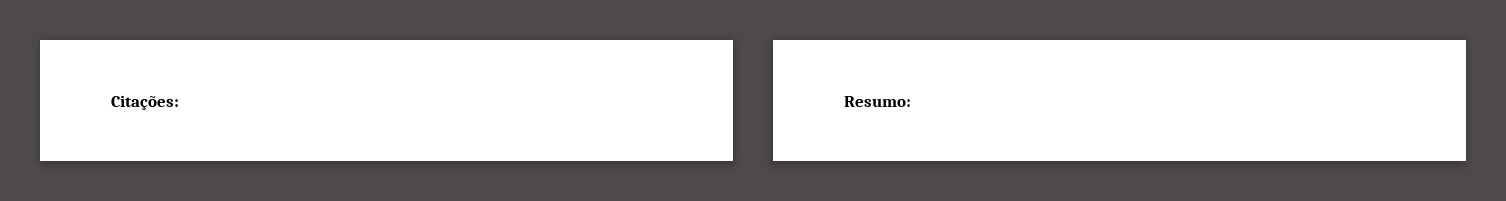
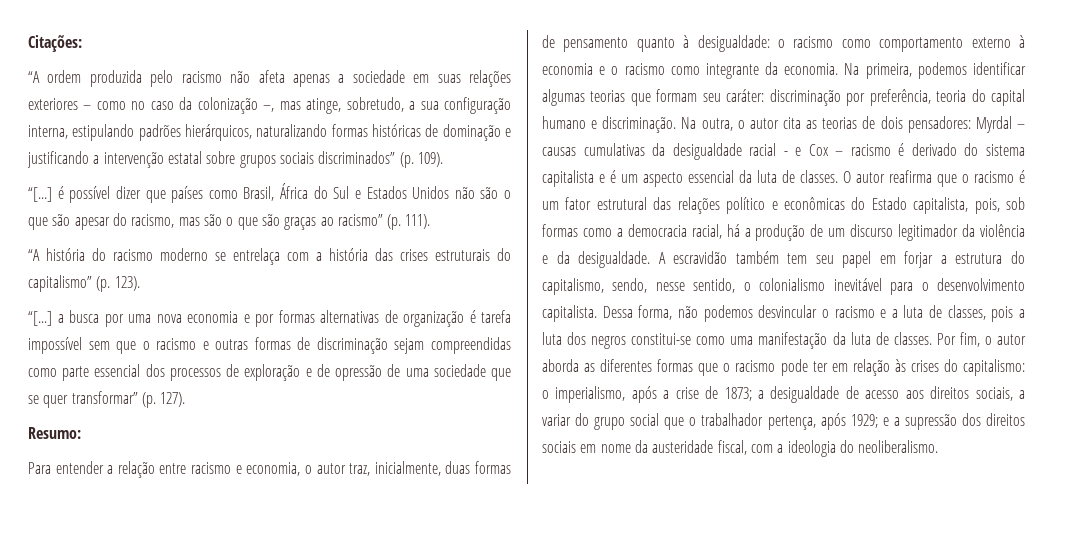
[844,96,911,107] Resumo: -> [28,70,512,87] [28,97,511,114] [28,124,511,141] [27,151,443,168] [28,183,511,203] [28,213,431,230] [28,248,511,265] [28,275,140,292] [28,310,511,327] [28,337,512,354] [28,364,511,381] [28,391,186,408] [28,427,81,439] [28,461,512,478] [542,35,1025,52] [542,62,1026,79] [542,89,1025,106] [542,116,1026,133] [542,143,1025,160] [542,170,1025,187] [542,197,1025,214] [542,224,1025,241] [542,251,1025,268] [542,278,1025,295] [542,305,1026,322] [542,332,1026,349] [542,359,1025,376] [542,386,1025,403] [542,413,1025,430] [542,440,939,457] “A ordem produzida pelo racismo não afeta apenas a sociedade em suas relações exteriores – como no caso da colonização –, mas atinge, sobretudo, a sua configuração interna, estipulando padrões hierárquicos, naturalizando formas históricas de dominação e justificando a intervenção estatal sobre grupos sociais discriminados” (p. 109). // “[...] é possível dizer que países como Brasil, África do Sul e Estados Unidos não são o que são apesar do racismo, mas são o que são graças ao racismo” (p. 111). // “A história do racismo moderno se entrelaça com a história das crises estruturais do capitalismo” (p. 123). // “[...] a busca por uma nova economia e por formas alternativas de organização é tarefa impossível sem que o racismo e outras formas de discriminação sejam compreendidas como parte essencial dos processos de exploração e de opressão de uma sociedade que se quer transformar” (p. 127). // Resumo: // Para entender a relação entre racismo e economia, o autor traz, inicialmente, duas formas de pensamento quanto à desigualdade: o racismo como comportamento externo à economia e o racismo como integrante da economia. Na primeira, podemos identificar algumas teorias que formam seu caráter: discriminação por preferência, teoria do capital humano e discriminação. Na outra, o autor cita as teorias de dois pensadores: Myrdal – causas cumulativas da desigualdade racial - e Cox – racismo é derivado do sistema capitalista e é um aspecto essencial da luta de classes. O autor reafirma que o racismo é um fator estrutural das relações político e econômicas do Estado capitalista, pois, sob formas como a democracia racial, há a produção de um discurso legitimador da violência e da desigualdade. A escravidão também tem seu papel em forjar a estrutura do capitalismo, sendo, nesse sentido, o colonialismo inevitável para o desenvolvimento capitalista. Dessa forma, não podemos desvincular o racismo e a luta de classes, pois a luta dos negros constitui-se como uma manifestação da luta de classes. Por fim, o autor aborda as diferentes formas que o racismo pode ter em relação às crises do capitalismo: o imperialismo, após a crise de 1873; a desigualdade de acesso aos direitos sociais, a variar do grupo social que o trabalhador pertença, após 1929; e a supressão dos direitos sociais em nome da austeridade fiscal, com a ideologia do neoliberalismo.

